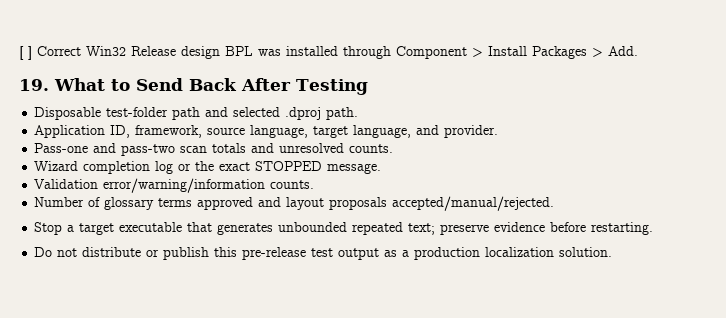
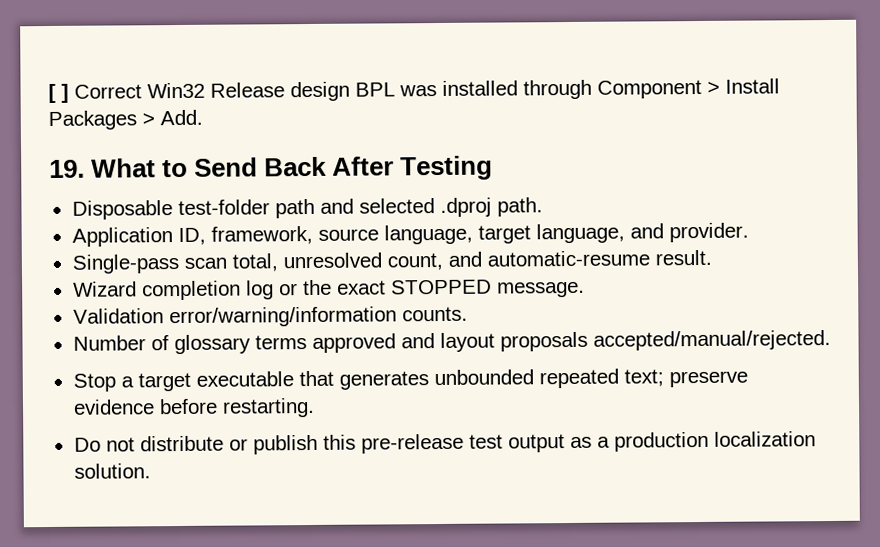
[34,143,394,156] Pass-one and pass-two scan totals and unresolved counts. -> [71,249,712,274] Single-pass scan total, unresolved count, and automatic-resume result.

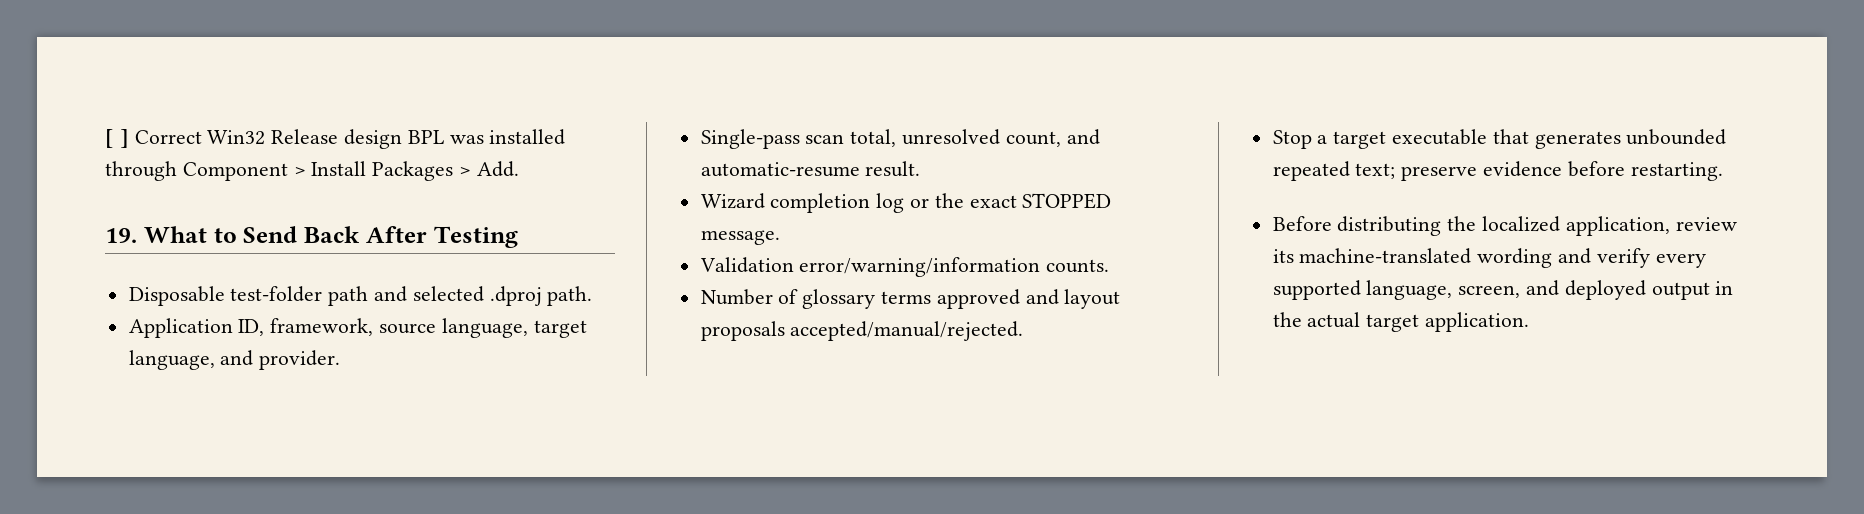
[73,431,816,455] [73,463,151,479] Do not distribute or publish this pre-release test output as a production localization solution. -> [1272,216,1737,236] [1272,248,1706,268] [1272,280,1734,300] [1272,312,1530,332] Before distributing the localized application, review its machine-translated wording and verify every supported language, screen, and deployed output in the actual target application.

